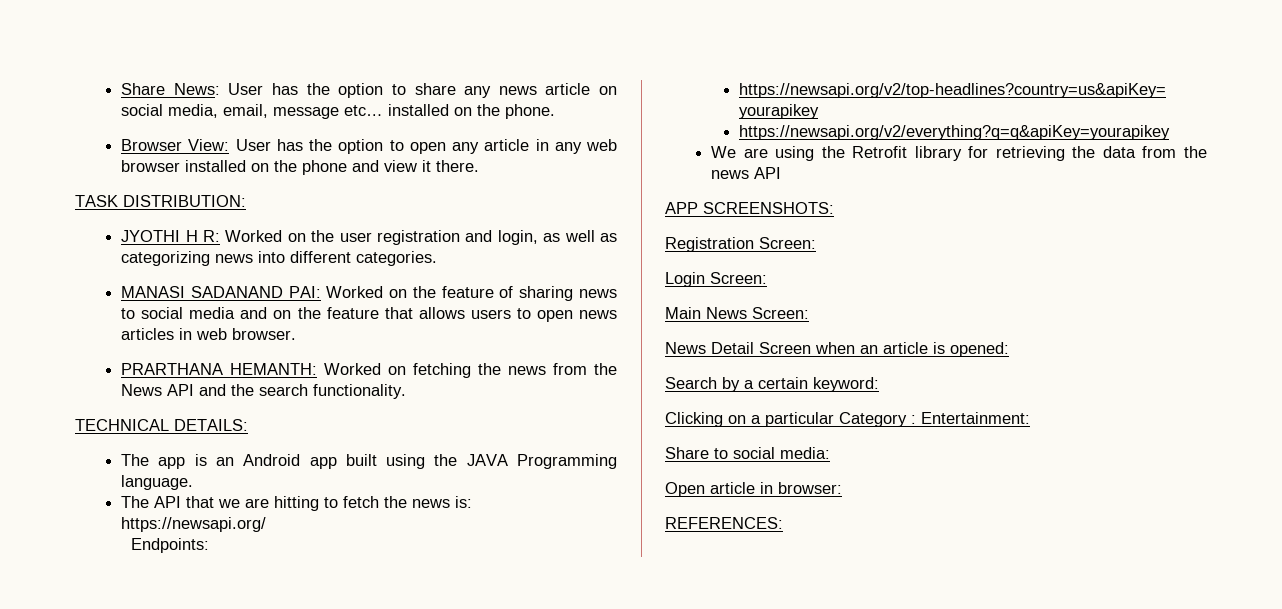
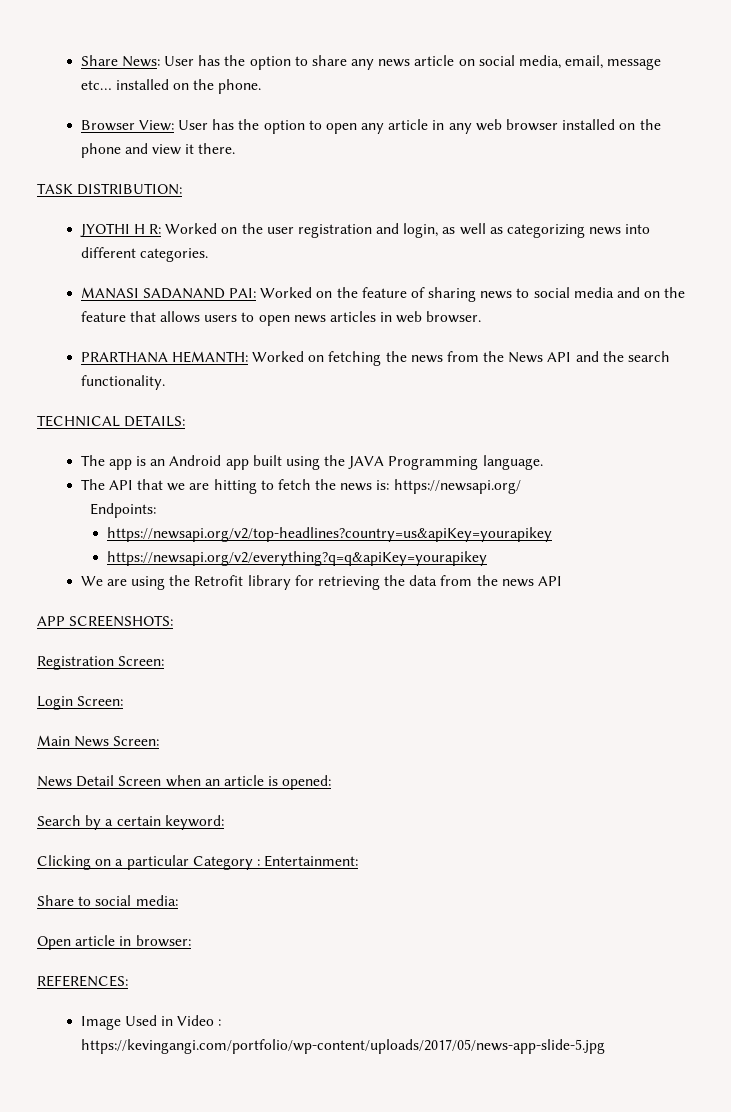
(783, 523) none -> [80,1015,222,1030] [80,1039,605,1054] // Image Used in Video : https://kevingangi.com/portfolio/wp-content/uploads/2017/05/news-app-slide-5.jpg

